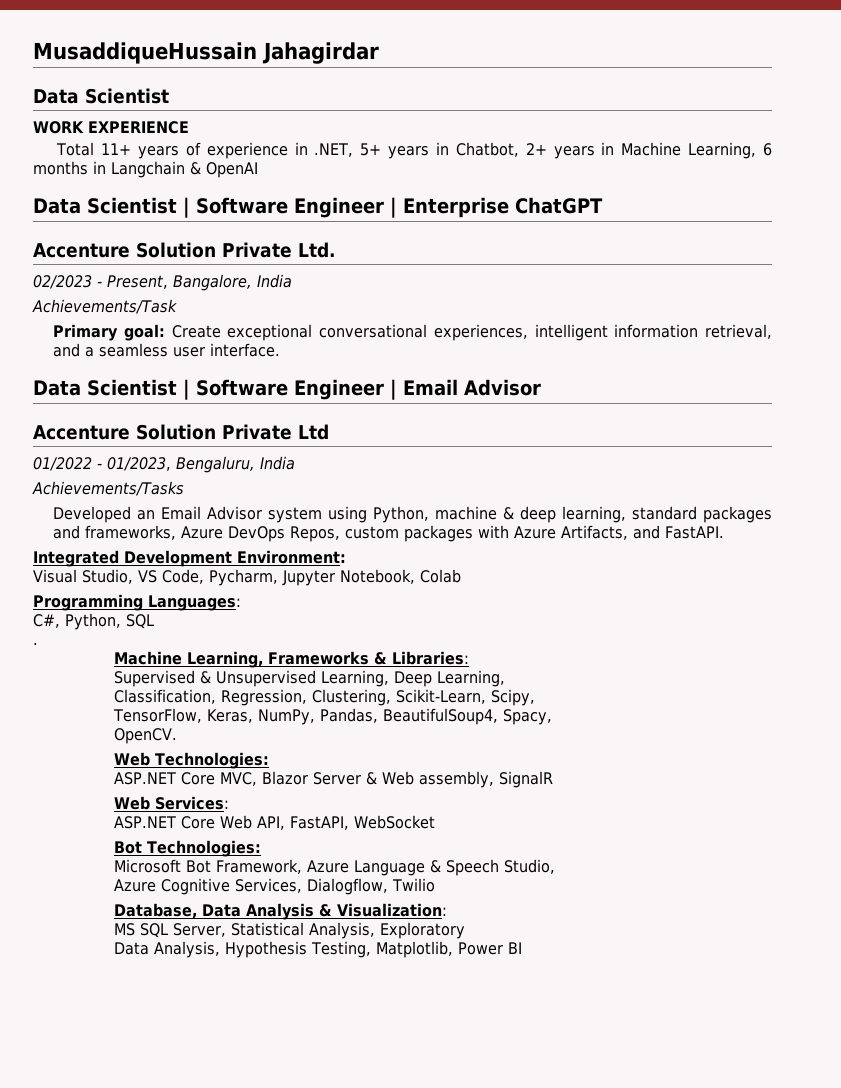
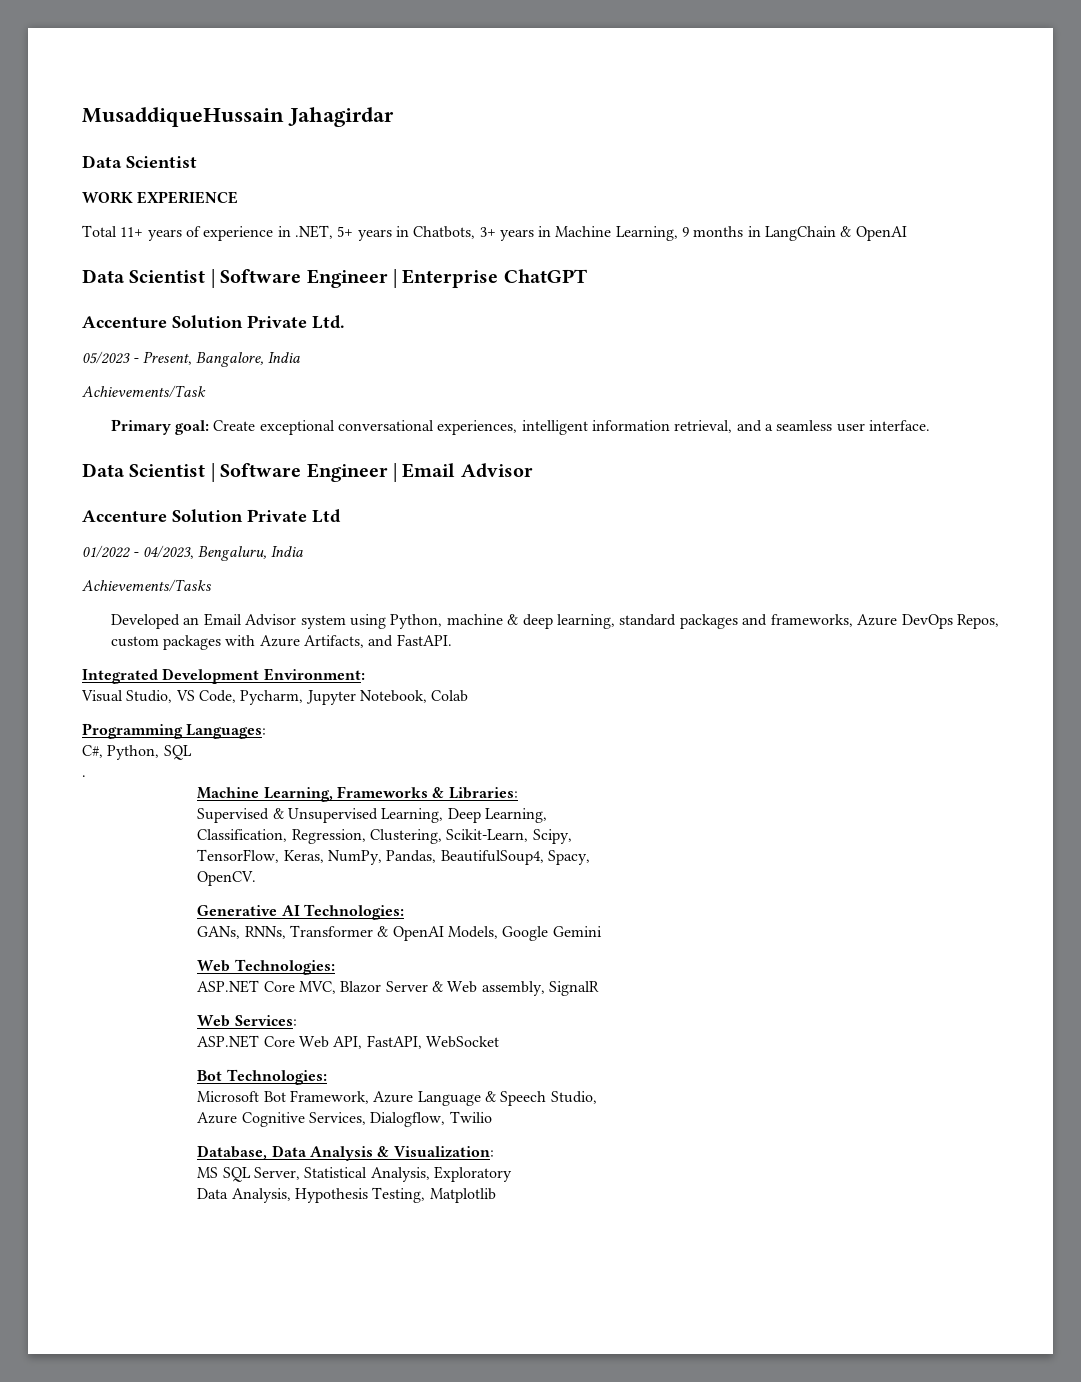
[455,142,547,157] Chatbot, 2+ -> [413,226,496,239] Chatbots, 3+
[762,143,772,156] 6 -> [682,227,690,237] 9
[111,161,185,178] Langchain -> [765,226,837,241] LangChain
[33,275,92,289] 02/2023 -> [82,351,130,364] 05/2023
[107,457,171,471] 01/2023, -> [142,545,194,559] 04/2023,
(177, 736) none -> [197,904,404,920] [197,925,602,941] // Generative AI Technologies: // GANs, RNNs, Transformer & OpenAI Models, Google Gemini
[375,941,522,958] Matplotlib, Power BI -> [429,1188,496,1203] Matplotlib

